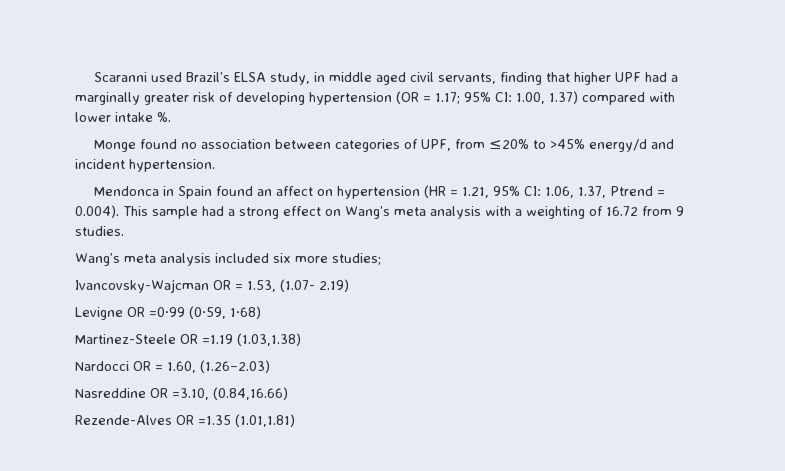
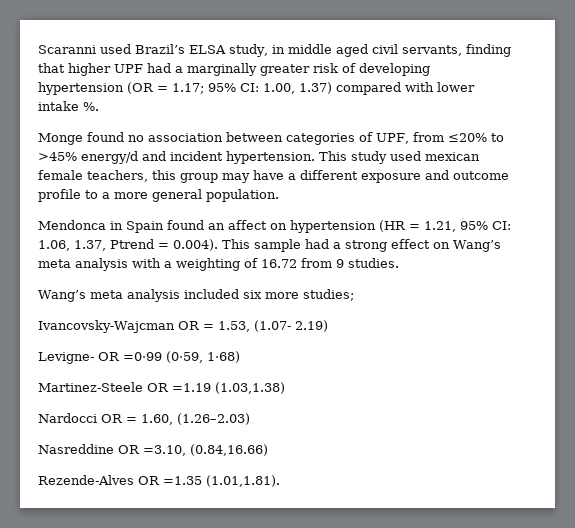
(215, 165) none -> [319,151,480,164] [38,170,509,183] [38,189,279,202] This study used mexican female teachers, this group may have a different exposure and outcome profile to a more general population.
[75,307,123,320] Levigne -> [38,352,94,364] Levigne-
[235,414,295,427] (1.01,1.81) -> [206,475,280,487] (1.01,1.81).

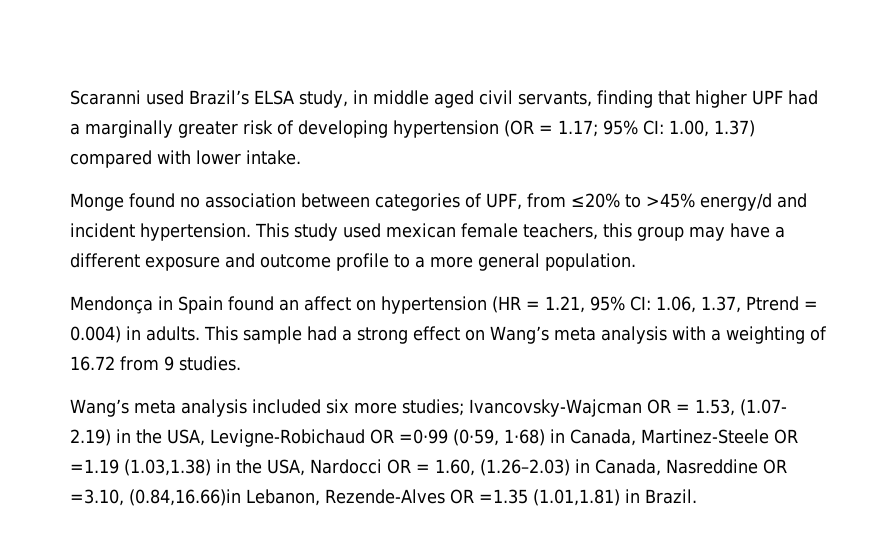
[38,101,99,111] intake %. -> [246,150,301,165] intake.
[38,220,106,230] Mendonca -> [70,296,153,314] Mendonça
[173,239,218,251] 0.004). -> [70,326,200,343] 0.004) in adults.
(354, 295) // -> (464, 407) none
[38,352,94,364] // Levigne- -> [116,429,365,447] in the USA, Levigne-Robichaud
(240, 357) // -> [549,429,636,446] in Canada,
(285, 388) // -> [216,459,305,476] in the USA,
(250, 419) // -> [575,459,661,476] in Canada,
[190,444,268,456] (0.84,16.66) // -> [129,489,320,506] (0.84,16.66)in Lebanon,
[206,475,280,487] (1.01,1.81). -> [532,489,697,506] (1.01,1.81) in Brazil.

